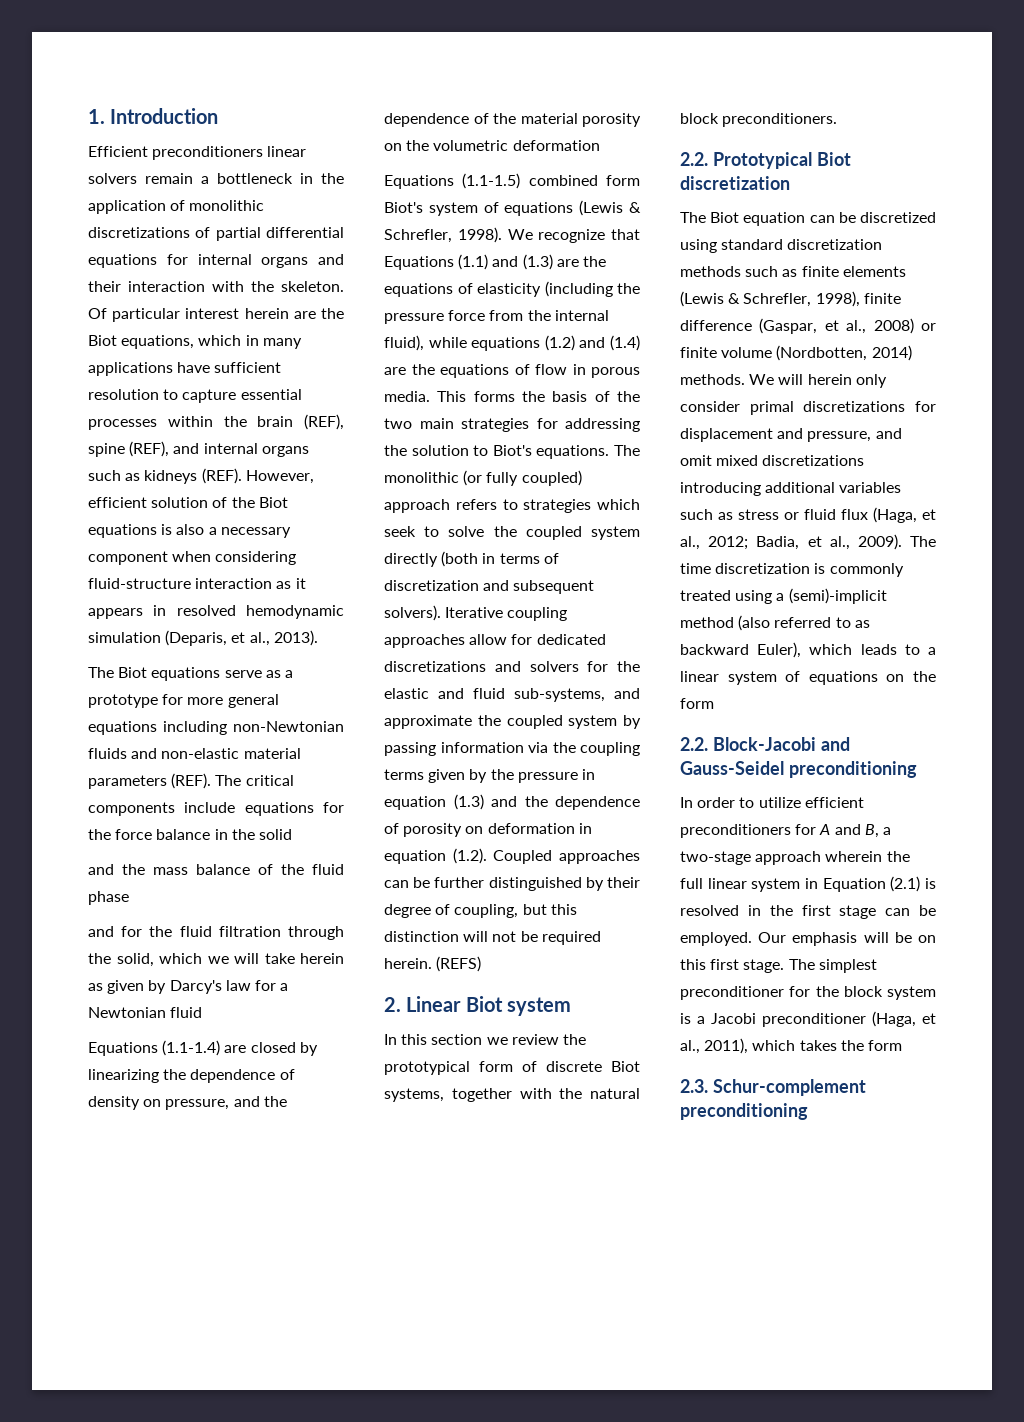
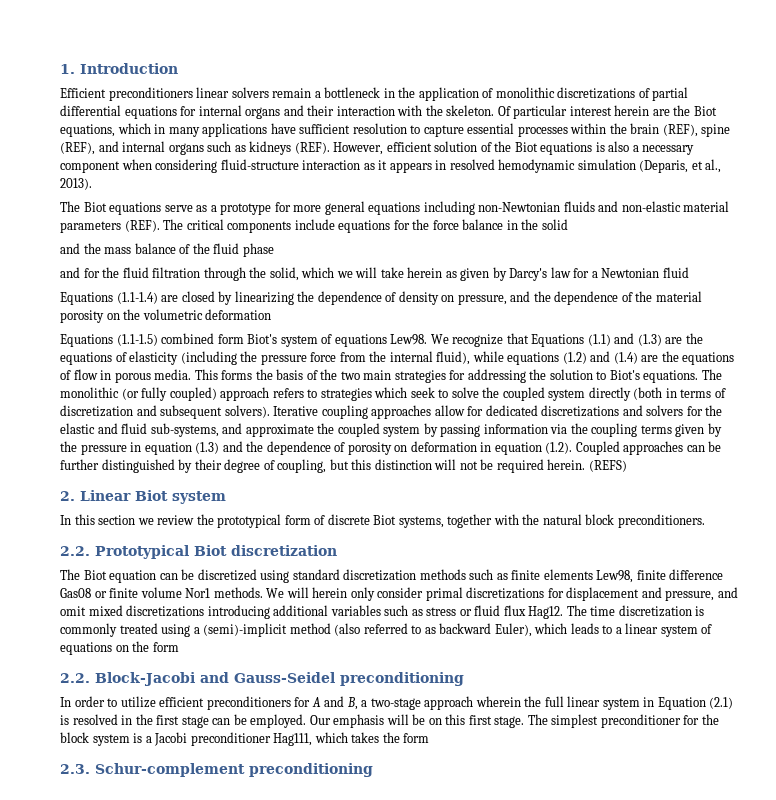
[579,200,641,216] [384,227,502,243] (Lewis & Schrefler, 1998). -> [390,334,428,345] Lew98.
[680,291,901,307] [680,318,914,334] (Lewis & Schrefler, 1998), finite difference (Gaspar, et al., 2008) -> [596,569,724,583] [60,588,91,598] Lew98, finite difference Gas08
[776,345,912,361] (Nordbotten, 2014) -> [185,588,211,598] Nor1
[873,507,936,523] [680,534,902,550] (Haga, et al., 2012; Badia, et al., 2009). -> [528,606,564,619] Hag12.
[872,1011,936,1027] [680,1038,749,1054] (Haga, et al., 2011), -> [273,733,313,746] Hag111,

